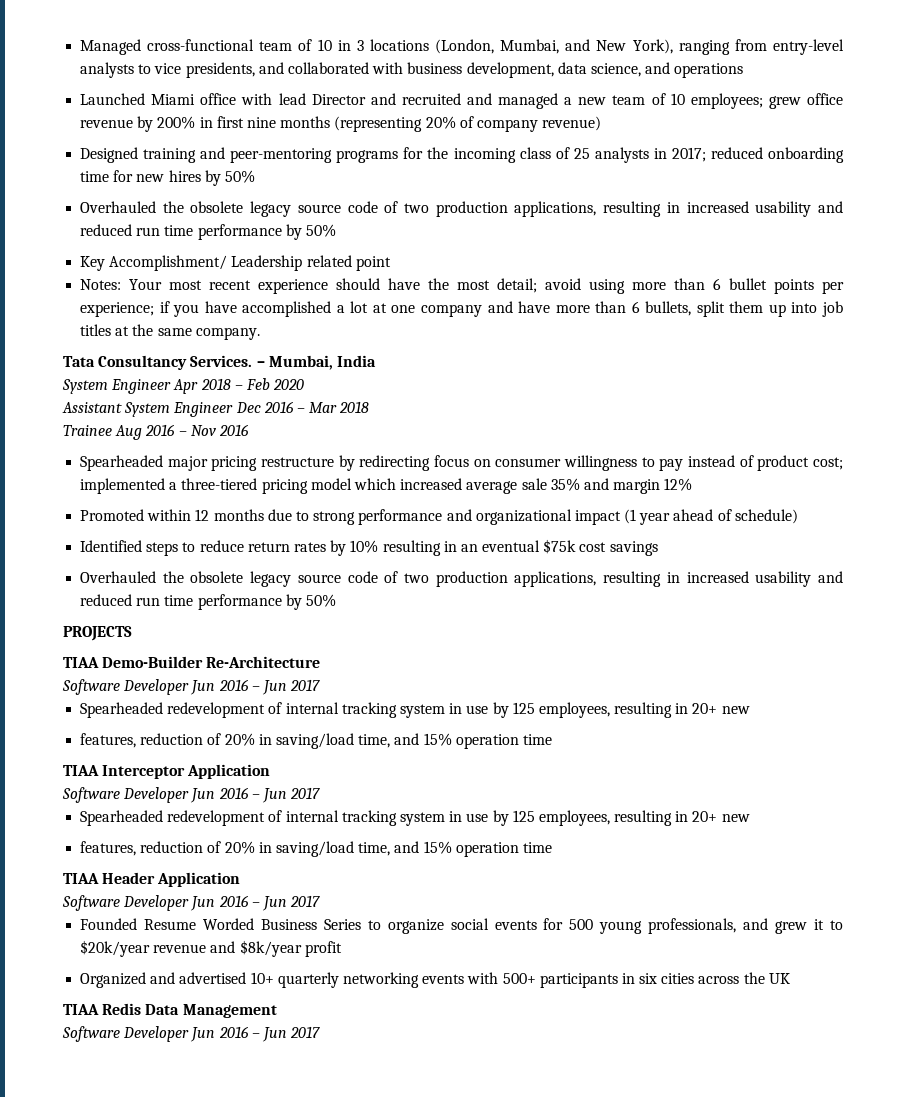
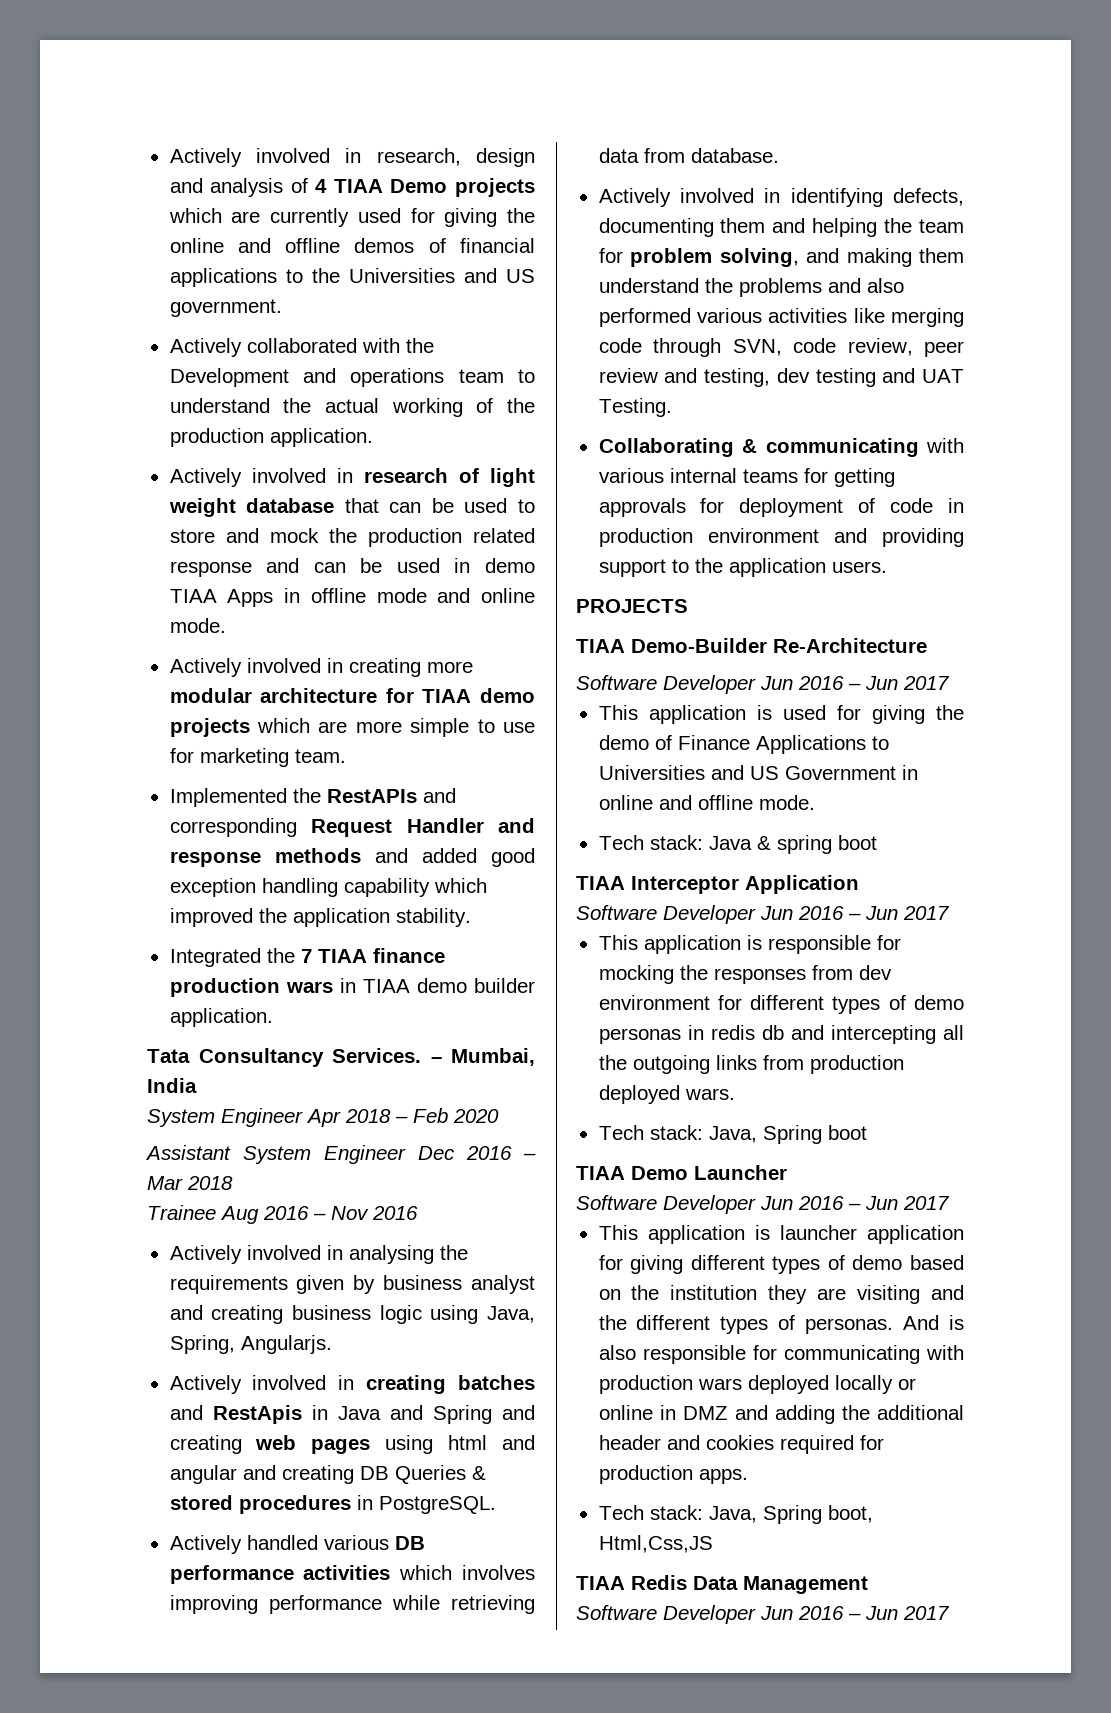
[80,39,844,55] [80,62,744,78] [80,93,844,109] [80,116,602,132] [80,147,844,163] [80,170,255,186] [80,201,844,217] [80,224,336,240] [80,255,391,271] [80,278,844,294] [80,301,844,317] [80,324,260,340] Managed cross-functional team of 10 in 3 locations (London, Mumbai, and New York), ranging from entry-level analysts to vice presidents, and collaborated with business development, data science, and operations // Launched Miami office with lead Director and recruited and managed a new team of 10 employees; grew office revenue by 200% in first nine months (representing 20% of company revenue) // Designed training and peer-mentoring programs for the incoming class of 25 analysts in 2017; reduced onboarding time for new hires by 50% // Overhauled the obsolete legacy source code of two production applications, resulting in increased usability and reduced run time performance by 50% // Key Accomplishment/ Leadership related point // Notes: Your most recent experience should have the most detail; avoid using more than 6 bullet points per experience; if you have accomplished a lot at one company and have more than 6 bullets, split them up into job titles at the same company. -> [169,148,535,167] [169,178,535,197] [168,208,535,227] [169,238,535,253] [169,268,535,287] [169,299,282,317] [169,338,434,357] [169,368,535,387] [169,398,535,417] [169,428,373,447] [169,468,535,487] [168,498,535,517] [169,528,535,547] [169,558,535,577] [169,588,535,607] [169,618,226,633] [169,658,473,677] [169,688,535,703] [169,718,535,737] [169,748,346,767] [169,788,456,807] [169,818,535,837] [169,848,535,867] [169,878,487,897] [169,908,471,927] [169,948,445,967] [169,978,535,997] [169,1008,273,1027] Actively involved in research, design and analysis of 4 TIAA Demo projects which are currently used for giving the online and offline demos of financial applications to the Universities and US government. // Actively collaborated with the Development and operations team to understand the actual working of the production application. // Actively involved in research of light weight database that can be used to store and mock the production related response and can be used in demo TIAA Apps in offline mode and online mode. // Actively involved in creating more modular architecture for TIAA demo projects which are more simple to use for marketing team. // Implemented the RestAPIs and corresponding Request Handler and response methods and added good exception handling capability which improved the application stability. // Integrated the 7 TIAA finance production wars in TIAA demo builder application.
[80,455,843,471] [80,478,693,494] [80,509,798,525] [80,539,658,556] [80,571,844,587] [80,594,336,610] Spearheaded major pricing restructure by redirecting focus on consumer willingness to pay instead of product cost; implemented a three-tiered pricing model which increased average sale 35% and margin 12% // Promoted within 12 months due to strong performance and organizational impact (1 year ahead of schedule) // Identified steps to reduce return rates by 10% resulting in an eventual $75k cost savings // Overhauled the obsolete legacy source code of two production applications, resulting in increased usability and reduced run time performance by 50% -> [169,1245,468,1264] [169,1275,535,1294] [169,1305,535,1324] [169,1335,332,1354] [169,1375,535,1394] [169,1405,535,1424] [169,1435,535,1454] [169,1465,486,1484] [169,1495,496,1514] [169,1535,425,1554] [169,1565,535,1584] [169,1595,535,1614] [598,148,779,163] [598,188,964,207] [598,218,964,237] [598,248,964,267] [598,278,904,297] [598,308,964,327] [598,338,964,357] [598,368,964,387] [598,398,672,417] [598,438,964,457] [598,468,895,487] [598,498,964,517] [598,528,964,547] [598,558,887,577] Actively involved in analysing the requirements given by business analyst and creating business logic using Java, Spring, Angularjs. // Actively involved in creating batches and RestApis in Java and Spring and creating web pages using html and angular and creating DB Queries & stored procedures in PostgreSQL. // Actively handled various DB performance activities which involves improving performance while retrieving data from database. // Actively involved in identifying defects, documenting them and helping the team for problem solving, and making them understand the problems and also performed various activities like merging code through SVN, code review, peer review and testing, dev testing and UAT Testing. // Collaborating & communicating with various internal teams for getting approvals for deployment of code in production environment and providing support to the application users.
[80,702,750,718] [80,733,552,749] Spearheaded redevelopment of internal tracking system in use by 125 employees, resulting in 20+ new // features, reduction of 20% in saving/load time, and 15% operation time -> [598,705,964,724] [598,735,889,754] [598,765,918,780] [598,795,815,810] [598,835,877,854] This application is used for giving the demo of Finance Applications to Universities and US Government in online and offline mode. // Tech stack: Java & spring boot
[80,810,750,826] [80,841,552,857] [63,872,241,887] [62,895,321,911] [80,918,844,934] [80,940,342,957] [80,972,790,988] Spearheaded redevelopment of internal tracking system in use by 125 employees, resulting in 20+ new // features, reduction of 20% in saving/load time, and 15% operation time // TIAA Header Application // Software Developer Jun 2016 – Jun 2017 // Founded Resume Worded Business Series to organize social events for 500 young professionals, and grew it to $20k/year revenue and $8k/year profit // Organized and advertised 10+ quarterly networking events with 500+ participants in six cities across the UK -> [598,935,901,954] [598,965,892,984] [598,995,964,1014] [598,1025,964,1044] [598,1055,904,1074] [598,1085,735,1104] [598,1125,867,1144] [576,1165,787,1180] [576,1195,950,1214] [598,1225,964,1244] [598,1255,964,1274] [598,1285,964,1304] [598,1315,964,1334] [598,1345,964,1364] [598,1375,916,1394] [598,1405,964,1424] [598,1435,884,1454] [598,1465,748,1484] [598,1505,873,1524] [598,1535,713,1553] This application is responsible for mocking the responses from dev environment for different types of demo personas in redis db and intercepting all the outgoing links from production deployed wars. // Tech stack: Java, Spring boot // TIAA Demo Launcher // Software Developer Jun 2016 – Jun 2017 // This application is launcher application for giving different types of demo based on the institution they are visiting and the different types of personas. And is also responsible for communicating with production wars deployed locally or online in DMZ and adding the additional header and cookies required for production apps. // Tech stack: Java, Spring boot, Html,Css,JS

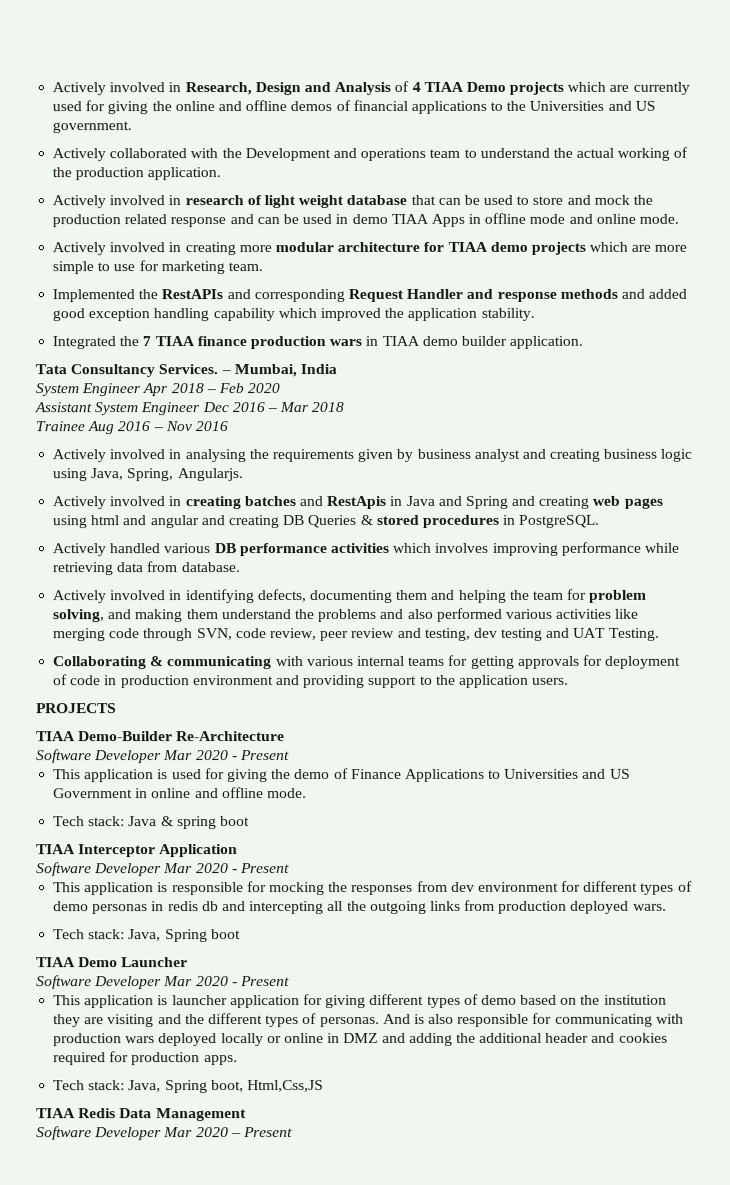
[169,148,535,167] [169,178,284,197] Actively involved in research, design and analysis -> [52,81,392,96] Actively involved in Research, Design and Analysis
[760,676,950,690] Jun 2016 – Jun 2017 -> [163,750,290,761] Mar 2020 - Present
[760,906,950,920] Jun 2016 – Jun 2017 -> [163,863,290,874] Mar 2020 - Present
[760,1196,950,1210] Jun 2016 – Jun 2017 -> [163,976,290,987] Mar 2020 - Present
[760,1606,950,1620] Jun 2016 – Jun 2017 -> [163,1127,293,1138] Mar 2020 – Present

